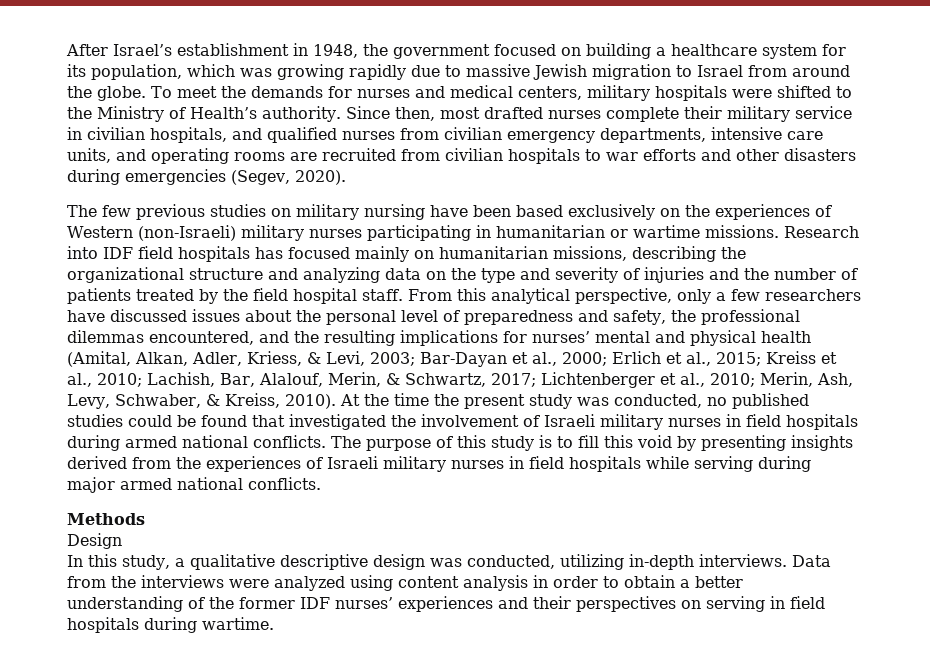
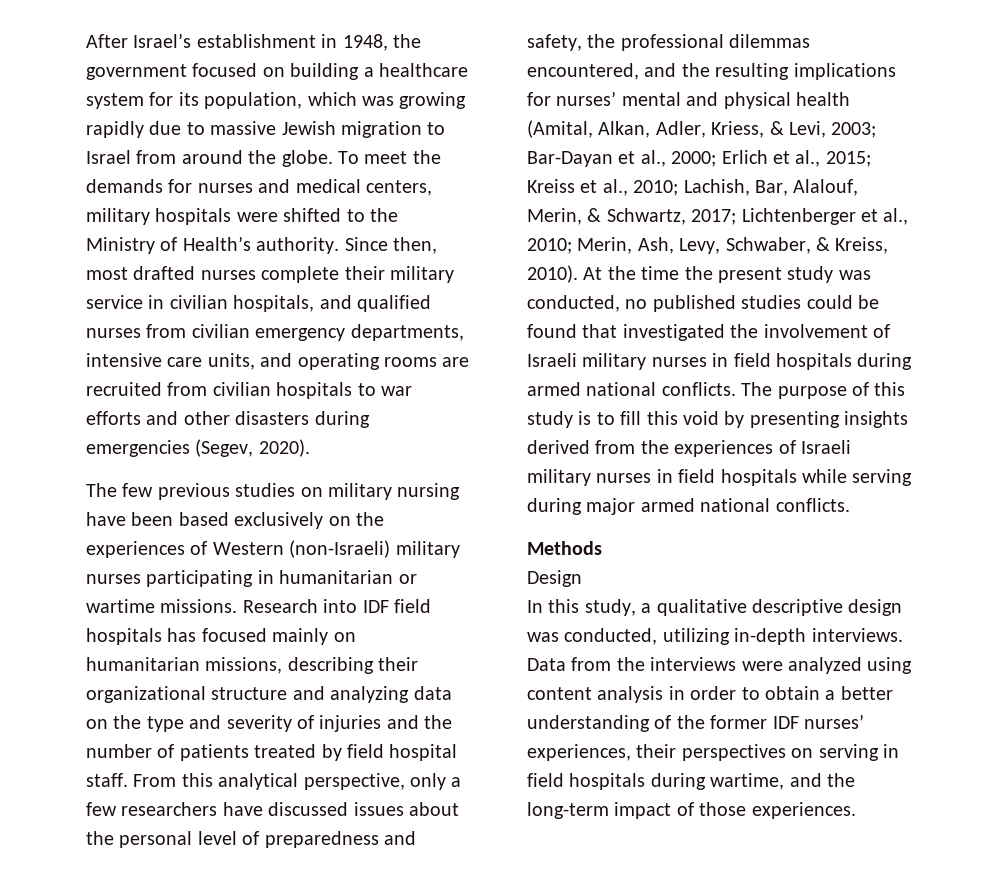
[721,247,746,259] the -> [378,657,419,671] their
[223,289,248,301] the -> (342, 752) none
[398,596,528,612] experiences and -> [527,744,631,761] experiences,
[202,617,274,630] wartime. -> [710,773,855,790] [527,802,856,819] wartime, and the long-term impact of those experiences.

